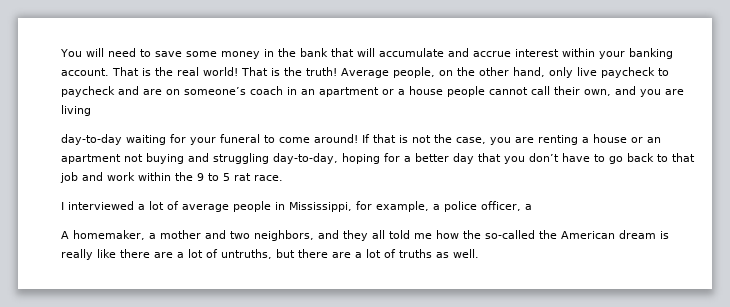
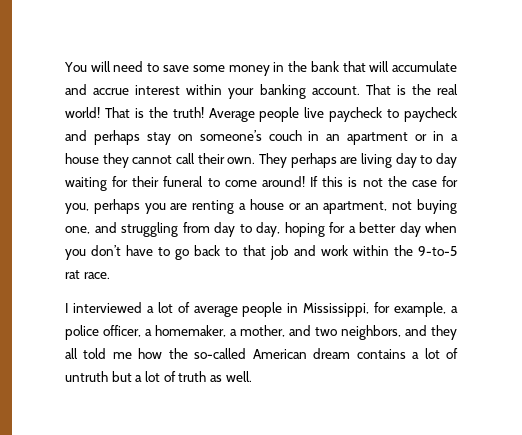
[393,67,573,78] people, on the other hand, only -> [259,107,300,122] people
[143,89,162,95] are -> [93,130,171,145] perhaps stay
[250,86,283,95] coach -> [268,130,302,141] couch
[398,86,485,97] a house people -> [433,131,458,141] [65,153,129,168] in a house they
[584,86,661,97] own, and you -> [227,153,337,168] own. They perhaps
[61,134,122,145] // day-to-day -> [395,153,458,168] day to day
[190,137,216,145] your -> [132,176,160,187] their
[373,134,396,143] that -> [322,176,344,187] this
[456,137,486,144] case, -> [411,176,458,187] [65,199,140,214] case for you, perhaps
[61,154,121,164] apartment -> [323,201,388,214] apartment,
(184, 158) none -> [65,226,90,234] one,
[273,153,338,164] day-to-day, -> [182,222,280,237] from day to day,
[478,153,501,162] that -> [425,222,457,233] when
[197,173,230,181] 9 to 5 -> [418,246,457,256] 9-to-5
[61,231,69,239] // A -> (152, 332) none
[160,230,201,239] mother -> [240,325,285,337] mother,
[539,230,557,239] the -> (247, 353) none
[660,231,669,239] [61,249,432,260] is really like there are a lot of untruths, but there are a lot of truths -> [356,348,458,359] [65,371,207,382] contains a lot of untruth but a lot of truth

